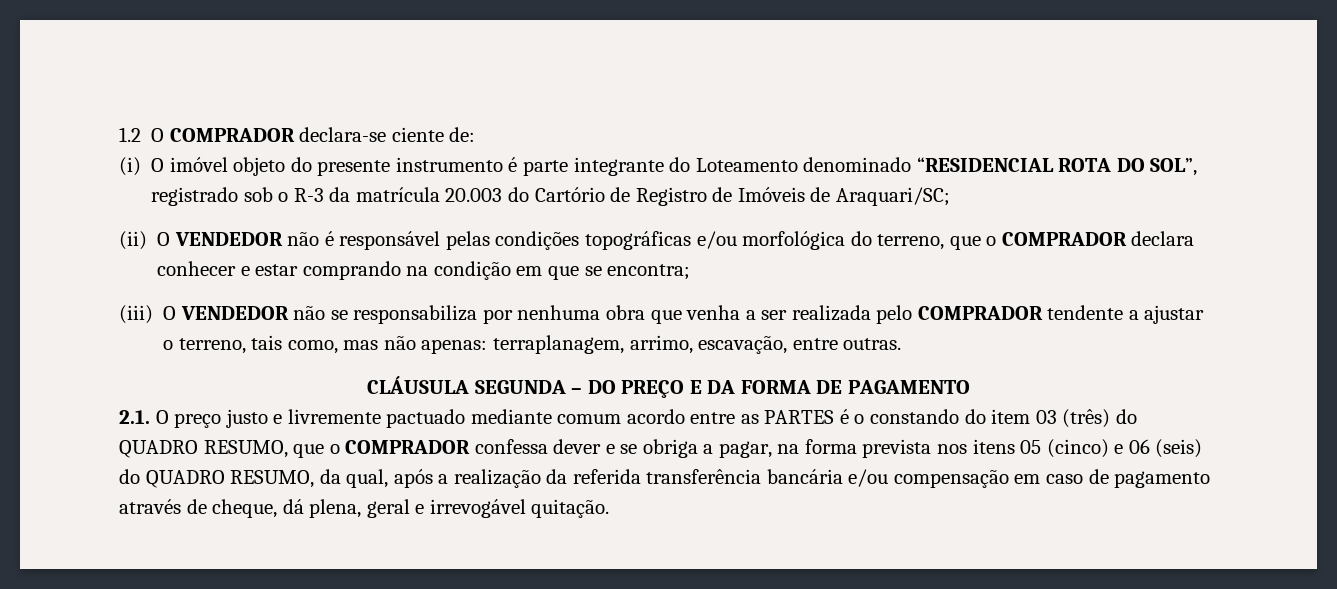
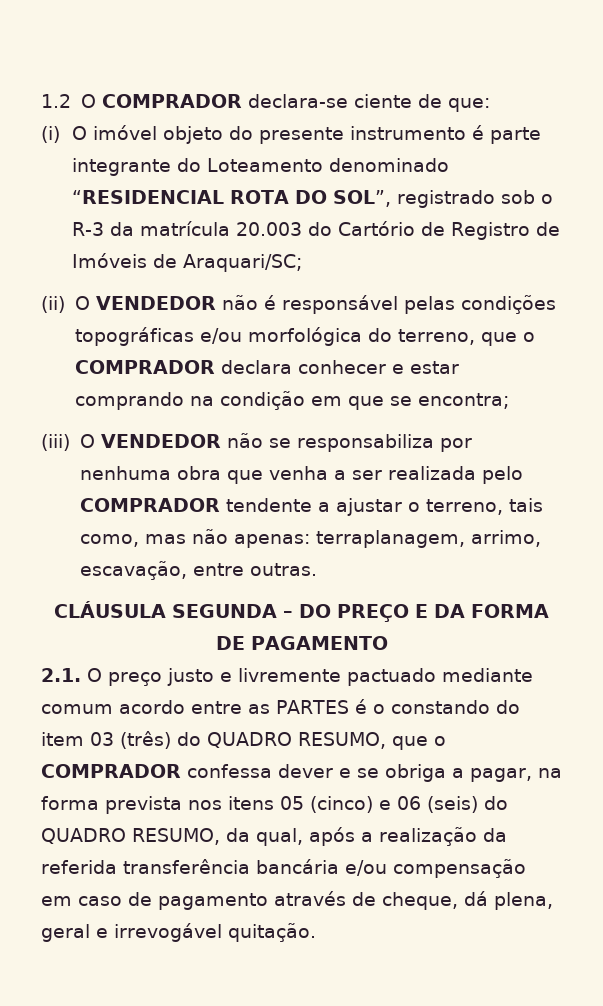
[449,127,476,142] de: -> [417,94,490,112] de que:

